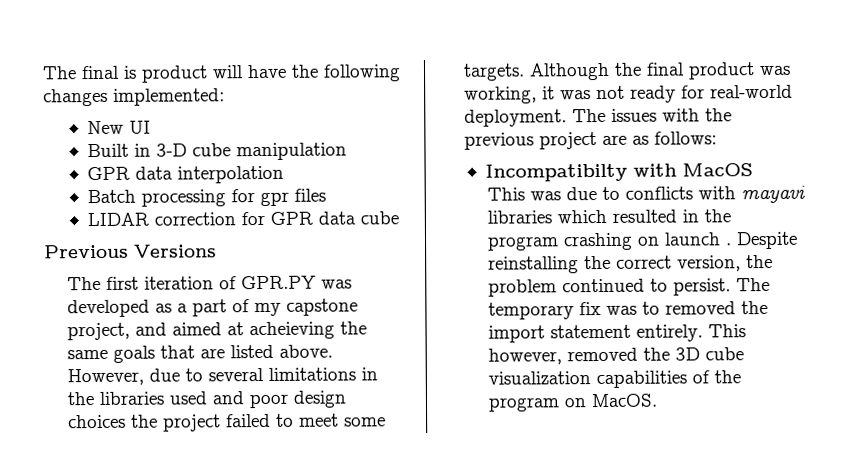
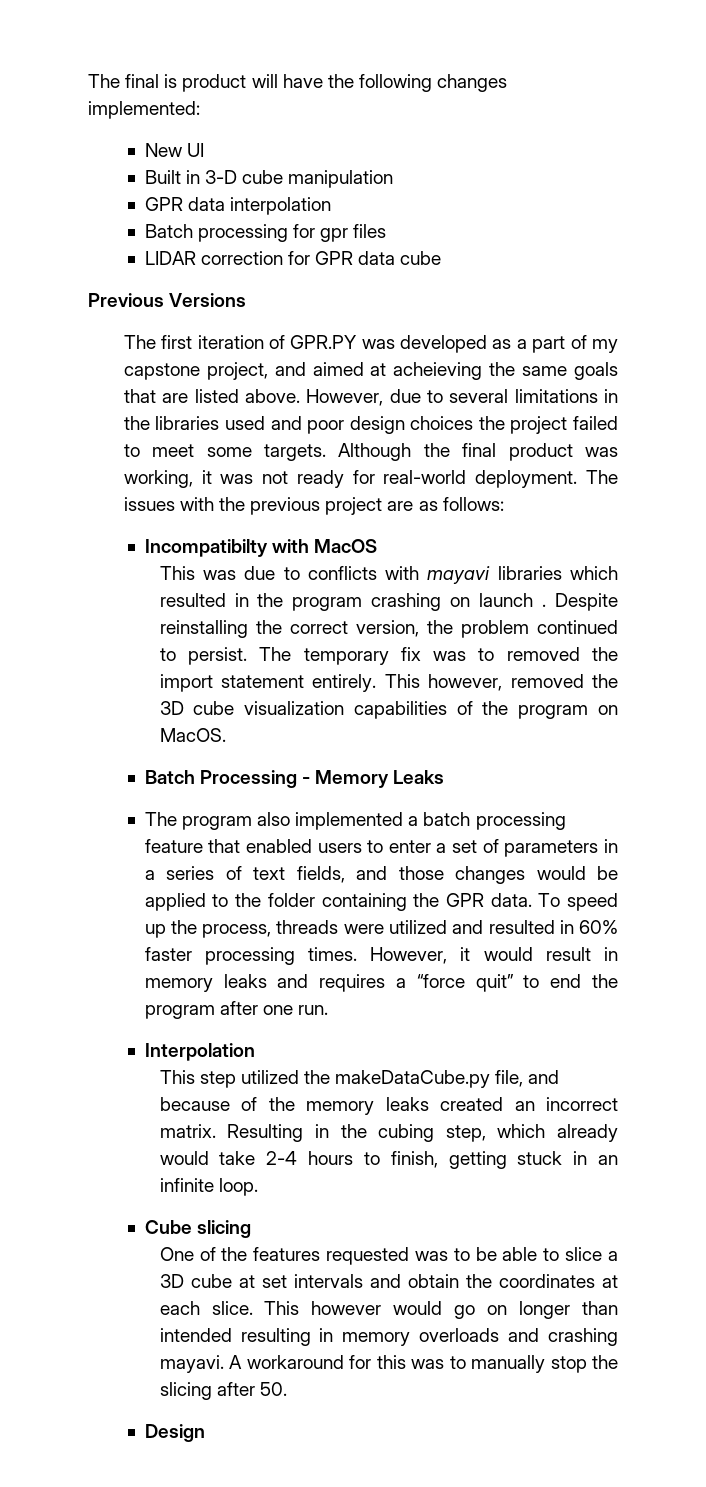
(659, 400) none -> [144,770,445,788] [144,812,566,830] [144,839,618,857] [144,866,618,884] [144,893,618,911] [144,920,618,938] [144,947,618,965] [144,974,619,992] [144,1001,329,1019] [144,1043,255,1061] [159,1070,560,1088] [159,1097,618,1115] [159,1124,618,1142] [159,1151,619,1169] [159,1178,258,1196] [144,1220,251,1238] [159,1247,618,1265] [159,1274,618,1288] [159,1301,618,1319] [159,1328,618,1346] [159,1355,618,1373] [159,1382,287,1400] [144,1424,205,1442] // Batch Processing - Memory Leaks // The program also implemented a batch processing feature that enabled users to enter a set of parameters in a series of text fields, and those changes would be applied to the folder containing the GPR data. To speed up the process, threads were utilized and resulted in 60% faster processing times. However, it would result in memory leaks and requires a “force quit” to end the program after one run. // Interpolation // This step utilized the makeDataCube.py file, and because of the memory leaks created an incorrect matrix. Resulting in the cubing step, which already would take 2-4 hours to finish, getting stuck in an infinite loop. // Cube slicing // One of the features requested was to be able to slice a 3D cube at set intervals and obtain the coordinates at each slice. This however would go on longer than intended resulting in memory overloads and crashing mayavi. A workaround for this was to manually stop the slicing after 50. // Design

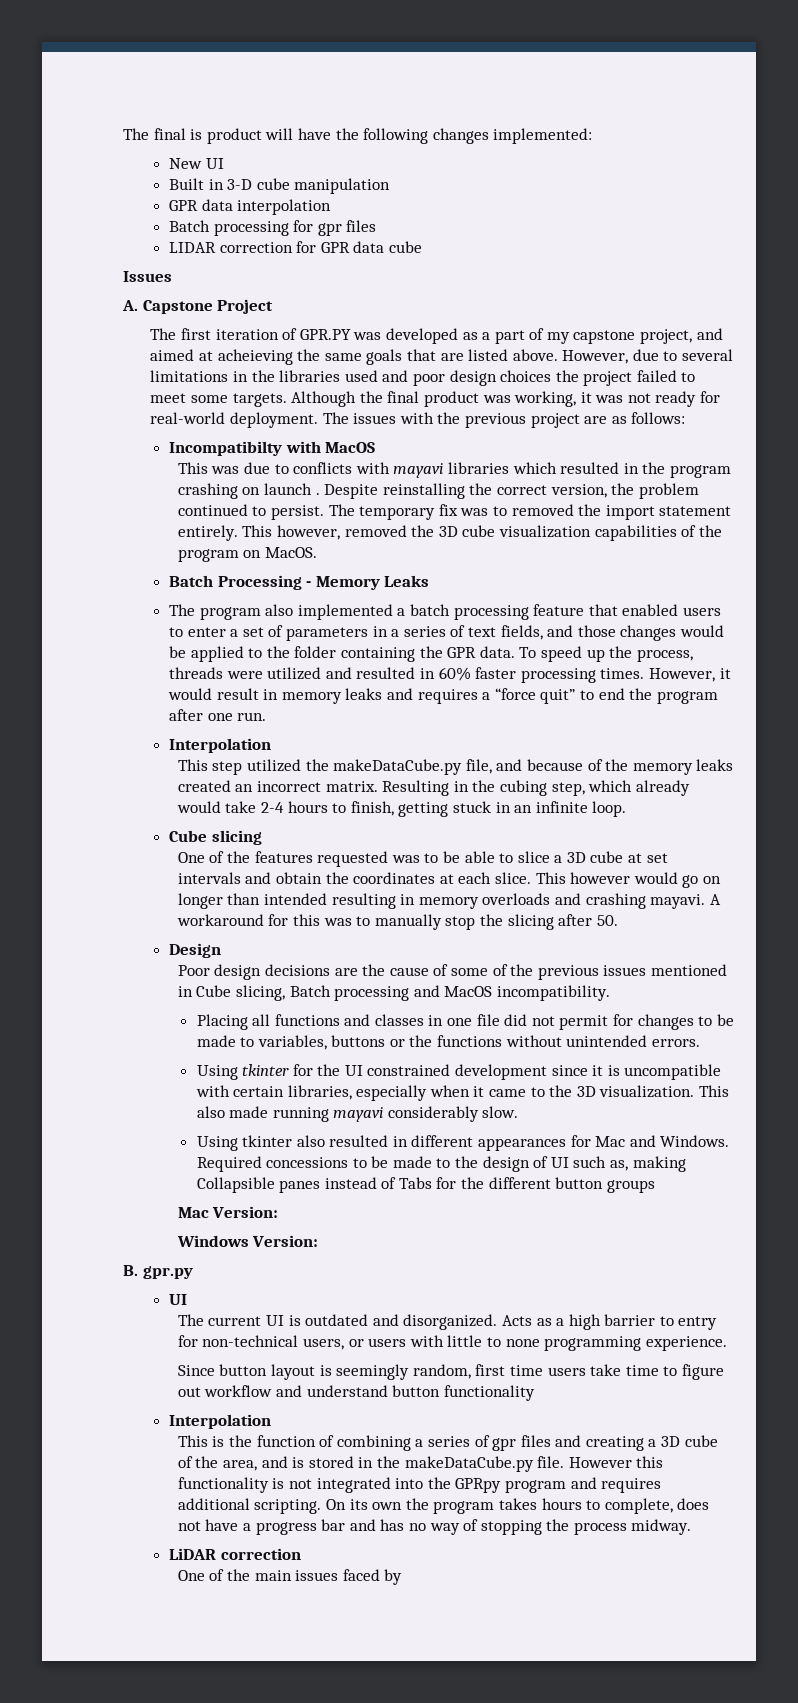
[88,293,247,307] Previous Versions -> [123,271,172,282] [122,299,274,314] Issues // A. Capstone Project
(205, 1433) none -> [177,964,727,980] [177,985,610,1001] [196,1014,734,1030] [196,1035,700,1050] [196,1064,722,1080] [195,1085,729,1101] [196,1106,519,1122] [196,1135,730,1151] [196,1156,686,1172] [196,1177,655,1193] [177,1206,279,1218] [176,1235,319,1247] [123,1265,193,1279] [169,1294,188,1305] [177,1314,718,1330] [177,1335,727,1351] [177,1364,724,1380] [177,1385,535,1401] [169,1414,272,1429] [177,1435,718,1451] [177,1456,664,1472] [177,1477,662,1493] [177,1498,710,1514] [177,1519,692,1535] [169,1548,301,1560] [177,1569,403,1585] // Poor design decisions are the cause of some of the previous issues mentioned in Cube slicing, Batch processing and MacOS incompatibility. // Placing all functions and classes in one file did not permit for changes to be made to variables, buttons or the functions without unintended errors. // Using tkinter for the UI constrained development since it is uncompatible with certain libraries, especially when it came to the 3D visualization. This also made running mayavi considerably slow. // Using tkinter also resulted in different appearances for Mac and Windows. Required concessions to be made to the design of UI such as, making Collapsible panes instead of Tabs for the different button groups // Mac Version: // Windows Version: // B. gpr.py // UI // The current UI is outdated and disorganized. Acts as a high barrier to entry for non-technical users, or users with little to none programming experience. // Since button layout is seemingly random, first time users take time to figure out workflow and understand button functionality // Interpolation // This is the function of combining a series of gpr files and creating a 3D cube of the area, and is stored in the makeDataCube.py file. However this functionality is not integrated into the GPRpy program and requires additional scripting. On its own the program takes hours to complete, does not have a progress bar and has no way of stopping the process midway. // LiDAR correction // One of the main issues faced by

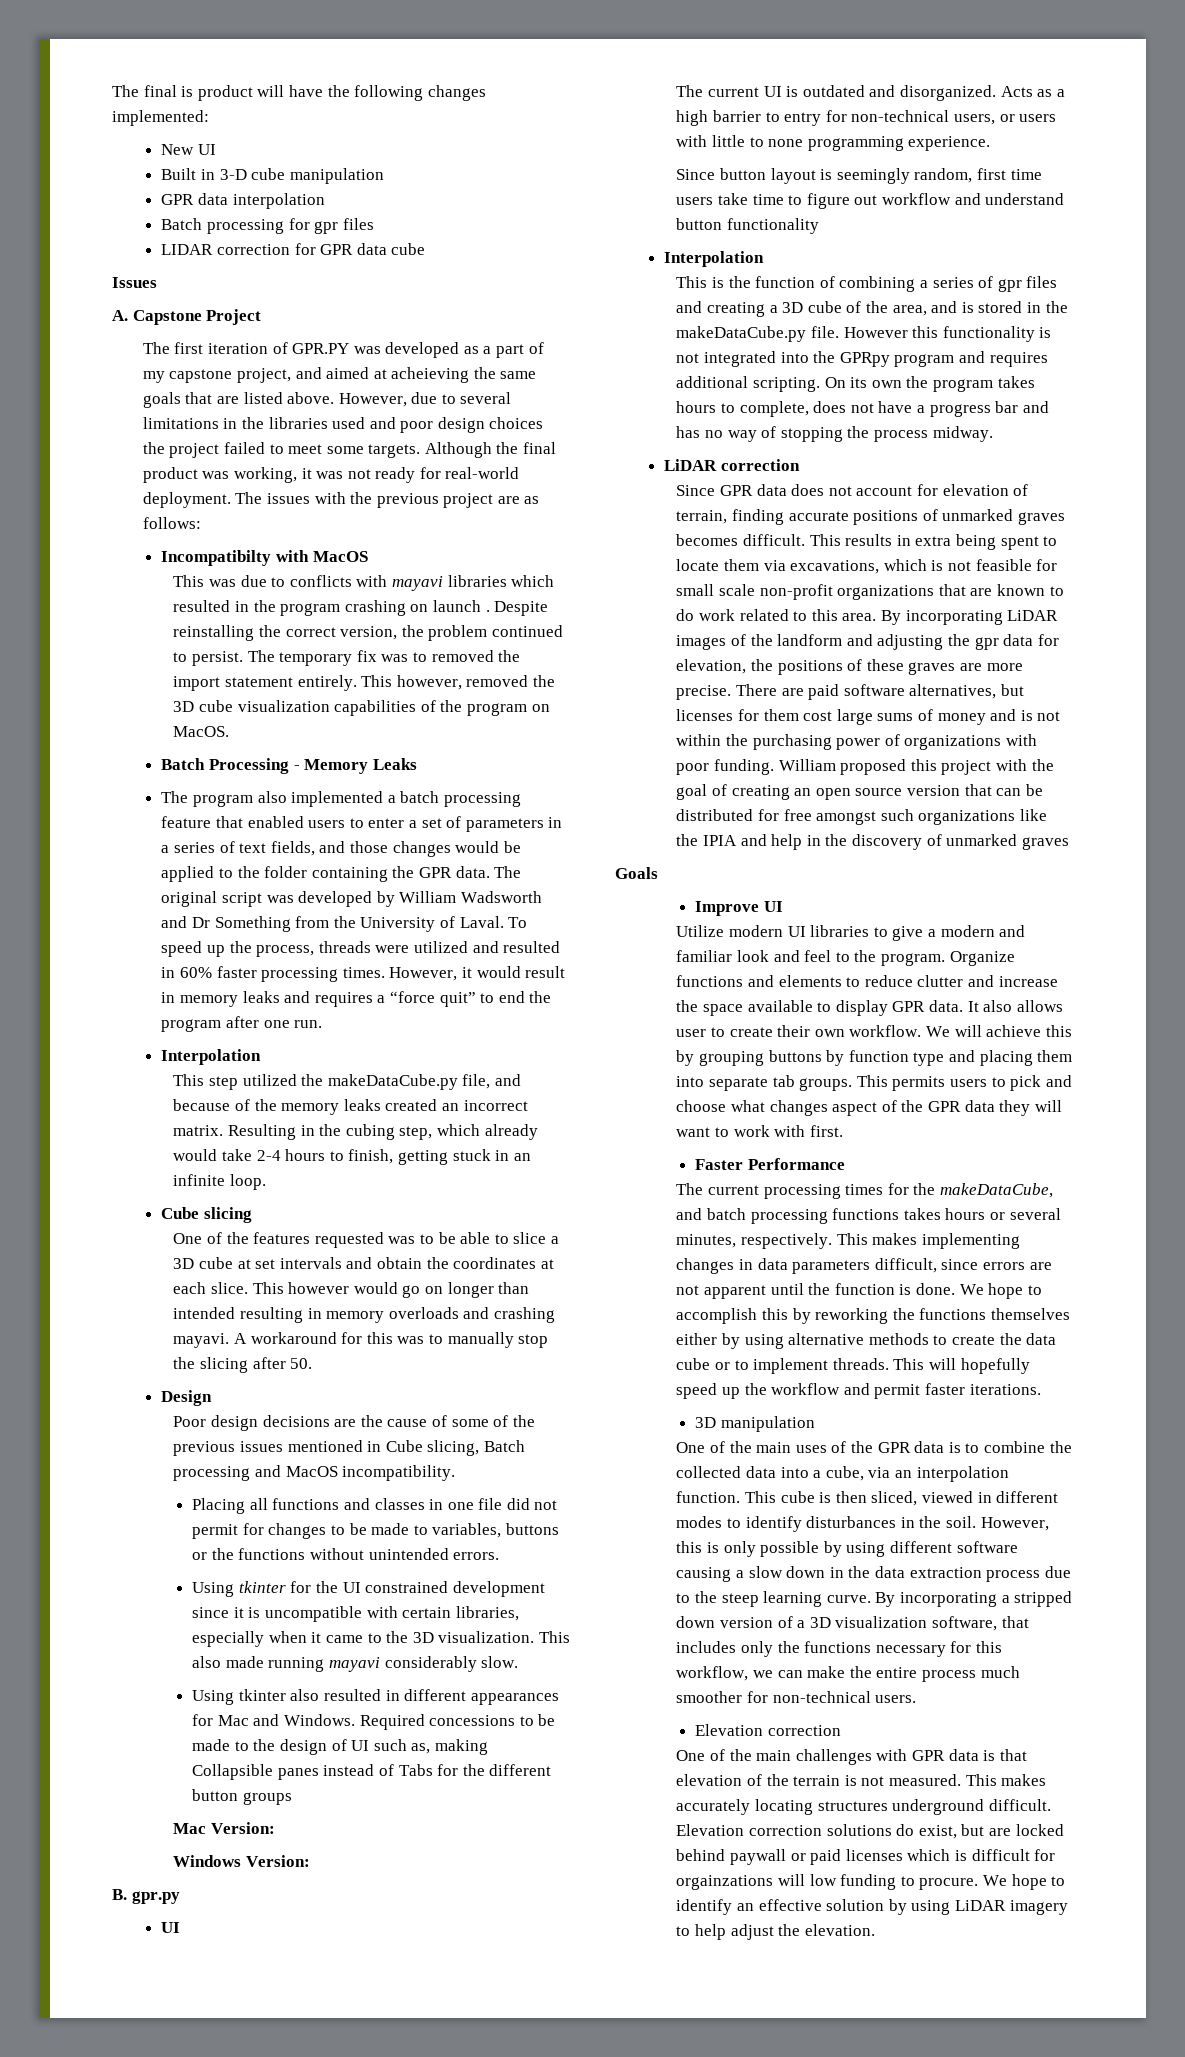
(515, 652) none -> [494,866,522,878] [161,891,542,907] [161,916,504,932] The original script was developed by William Wadsworth and Dr Something from the University of Laval.
[177,1569,403,1585] One of the main issues faced by -> [676,484,1029,496] [676,509,1066,525] [676,534,1058,550] [676,559,1058,574] [676,584,1064,600] [676,609,1059,625] [676,634,1059,650] [676,659,1023,675] [676,684,1025,700] [676,709,1061,725] [676,734,1038,750] [676,759,1054,775] [676,784,1043,800] [676,809,1048,825] [676,834,1069,850] [615,867,658,879] [695,901,783,916] [676,925,1026,941] [676,950,1015,966] [676,975,1058,987] [676,1000,1063,1016] [676,1025,1072,1037] [676,1050,1073,1066] [676,1075,1072,1091] [676,1100,1062,1116] [676,1125,843,1137] [695,1158,845,1170] [676,1183,1054,1199] [676,1208,1061,1224] [676,1233,1020,1249] [676,1258,1052,1274] [676,1283,1042,1299] [676,1308,1071,1324] [676,1333,1057,1349] [676,1358,1030,1374] [676,1383,1041,1399] [695,1416,815,1432] [676,1441,1072,1453] [676,1466,1009,1482] [676,1491,1059,1506] [676,1516,1049,1532] [676,1541,1018,1557] [676,1566,1071,1582] [676,1591,1073,1607] [676,1616,1029,1631] [676,1641,1003,1657] [676,1666,1020,1682] [676,1691,917,1703] [695,1724,841,1736] [676,1749,1027,1765] [676,1774,1047,1786] [676,1799,1051,1815] [676,1824,1064,1839] [676,1849,1056,1865] [676,1874,1066,1890] [676,1899,1068,1915] [676,1924,875,1940] Since GPR data does not account for elevation of terrain, finding accurate positions of unmarked graves becomes difficult. This results in extra being spent to locate them via excavations, which is not feasible for small scale non-profit organizations that are known to do work related to this area. By incorporating LiDAR images of the landform and adjusting the gpr data for elevation, the positions of these graves are more precise. There are paid software alternatives, but licenses for them cost large sums of money and is not within the purchasing power of organizations with poor funding. William proposed this project with the goal of creating an open source version that can be distributed for free amongst such organizations like the IPIA and help in the discovery of unmarked graves // Goals // Improve UI // Utilize modern UI libraries to give a modern and familiar look and feel to the program. Organize functions and elements to reduce clutter and increase the space available to display GPR data. It also allows user to create their own workflow. We will achieve this by grouping buttons by function type and placing them into separate tab groups. This permits users to pick and choose what changes aspect of the GPR data they will want to work with first. // Faster Performance // The current processing times for the makeDataCube, and batch processing functions takes hours or several minutes, respectively. This makes implementing changes in data parameters difficult, since errors are not apparent until the function is done. We hope to accomplish this by reworking the functions themselves either by using alternative methods to create the data cube or to implement threads. This will hopefully speed up the workflow and permit faster iterations. // 3D manipulation // One of the main uses of the GPR data is to combine the collected data into a cube, via an interpolation function. This cube is then sliced, viewed in different modes to identify disturbances in the soil. However, this is only possible by using different software causing a slow down in the data extraction process due to the steep learning curve. By incorporating a stripped down version of a 3D visualization software, that includes only the functions necessary for this workflow, we can make the entire process much smoother for non-technical users. // Elevation correction // One of the main challenges with GPR data is that elevation of the terrain is not measured. This makes accurately locating structures underground difficult. Elevation correction solutions do exist, but are locked behind paywall or paid licenses which is difficult for orgainzations will low funding to procure. We hope to identify an effective solution by using LiDAR imagery to help adjust the elevation.

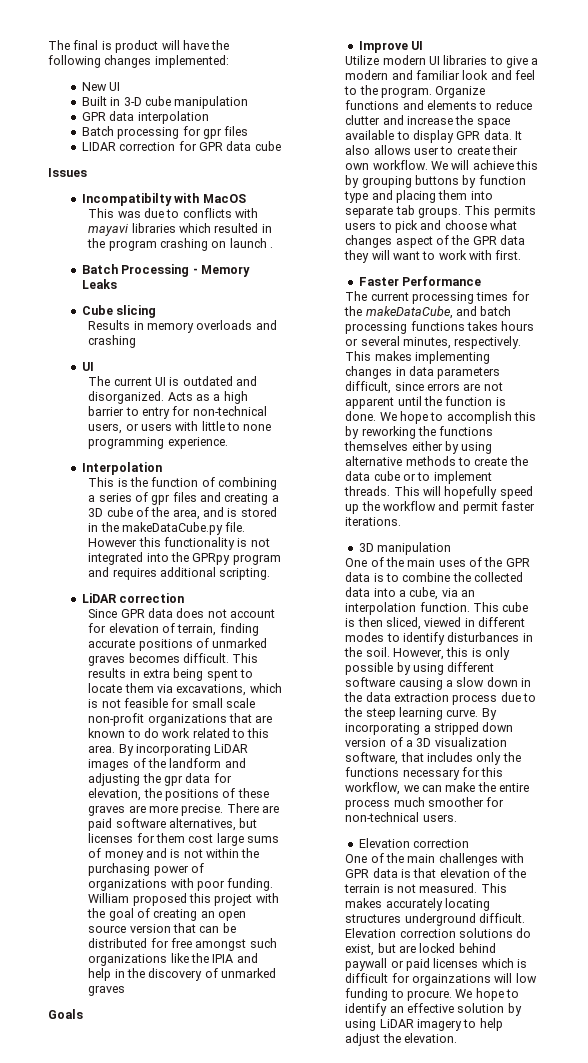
[112,309,262,325] [142,342,544,358] [142,367,537,383] [142,392,512,408] [142,417,544,433] [142,442,557,458] [142,467,520,483] [142,492,540,508] [142,517,201,529] // A. Capstone Project // The first iteration of GPR.PY was developed as a part of my capstone project, and aimed at acheieving the same goals that are listed above. However, due to several limitations in the libraries used and poor design choices the project failed to meet some targets. Although the final product was working, it was not ready for real-world deployment. The issues with the previous project are as follows: -> (87, 172) none
[494,601,549,616] [173,625,564,641] [173,650,521,666] [173,675,556,691] [173,700,550,716] [173,726,230,737] Despite reinstalling the correct version, the problem continued to persist. The temporary fix was to removed the import statement entirely. This however, removed the 3D cube visualization capabilities of the program on MacOS. -> (274, 247) none
[161,791,521,807] [161,816,563,832] [161,841,521,857] [161,866,522,882] [161,891,542,907] [161,916,528,932] [161,941,561,957] [161,966,566,982] [161,991,552,1007] [161,1016,323,1032] [161,1049,262,1065] [173,1074,522,1090] [173,1099,528,1115] [173,1124,538,1140] [173,1149,531,1165] [173,1174,267,1190] [161,1207,253,1223] [173,1232,559,1248] [173,1257,554,1269] [173,1282,530,1298] [173,1307,304,1323] The program also implemented a batch processing feature that enabled users to enter a set of parameters in a series of text fields, and those changes would be applied to the folder containing the GPR data. The original script was developed by William Wadsworth and Dr Something from the University of Laval. To speed up the process, threads were utilized and resulted in 60% faster processing times. However, it would result in memory leaks and requires a “force quit” to end the program after one run. // Interpolation // This step utilized the makeDataCube.py file, and because of the memory leaks created an incorrect matrix. Resulting in the cubing step, which already would take 2-4 hours to finish, getting stuck in an infinite loop. // Cube slicing // One of the features requested was to be able to slice a 3D cube at set intervals and obtain the coordinates at each slice. This however would go on longer than intended resulting -> [81,305,157,318] [88,320,131,330] Cube slicing // Results
[173,1332,549,1348] [173,1357,313,1373] [161,1390,213,1406] [173,1415,535,1431] [173,1440,526,1456] [173,1465,456,1481] [192,1498,558,1514] [192,1523,559,1539] [192,1548,500,1560] [192,1581,545,1597] [192,1606,519,1622] [192,1631,570,1647] [192,1656,519,1672] [192,1689,559,1705] [192,1714,556,1730] [192,1739,488,1755] [192,1764,552,1780] [192,1789,292,1805] [173,1822,276,1834] [173,1855,311,1867] [112,1889,180,1904] mayavi. A workaround for this was to manually stop the slicing after 50. // Design // Poor design decisions are the cause of some of the previous issues mentioned in Cube slicing, Batch processing and MacOS incompatibility. // Placing all functions and classes in one file did not permit for changes to be made to variables, buttons or the functions without unintended errors. // Using tkinter for the UI constrained development since it is uncompatible with certain libraries, especially when it came to the 3D visualization. This also made running mayavi considerably slow. // Using tkinter also resulted in different appearances for Mac and Windows. Required concessions to be made to the design of UI such as, making Collapsible panes instead of Tabs for the different button groups // Mac Version: // Windows Version: // B. gpr.py -> (137, 341) none
[676,168,1042,184] [676,193,1065,209] [676,218,820,234] // Since button layout is seemingly random, first time users take time to figure out workflow and understand button functionality -> (228, 443) none
[824,376,1035,392] [676,401,1049,417] [676,426,993,442] On its own the program takes hours to complete, does not have a progress bar and has no way of stopping the process midway. -> (271, 574) none

